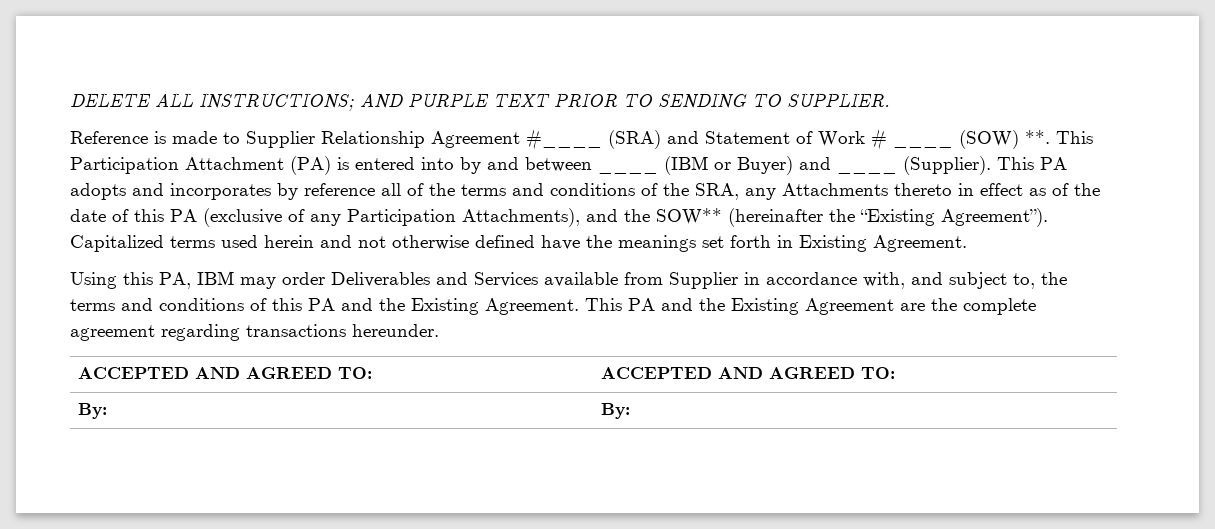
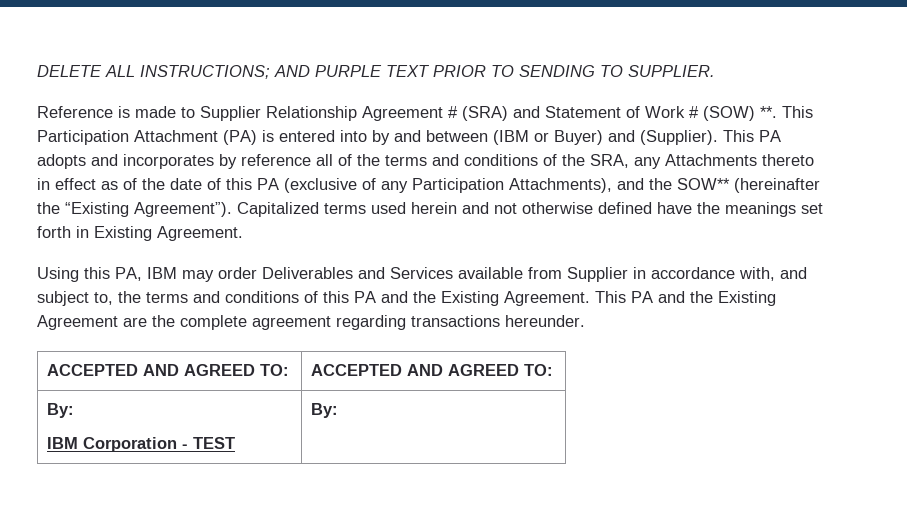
[526,129,602,150] #____ -> [448,106,458,118] #
[893,144,953,148] ____ -> (699, 112) none
[598,170,658,174] ____ -> (488, 136) none
[837,170,897,174] ____ -> (635, 136) none
(107, 411) none -> [46,437,235,452] // IBM Corporation - TEST

